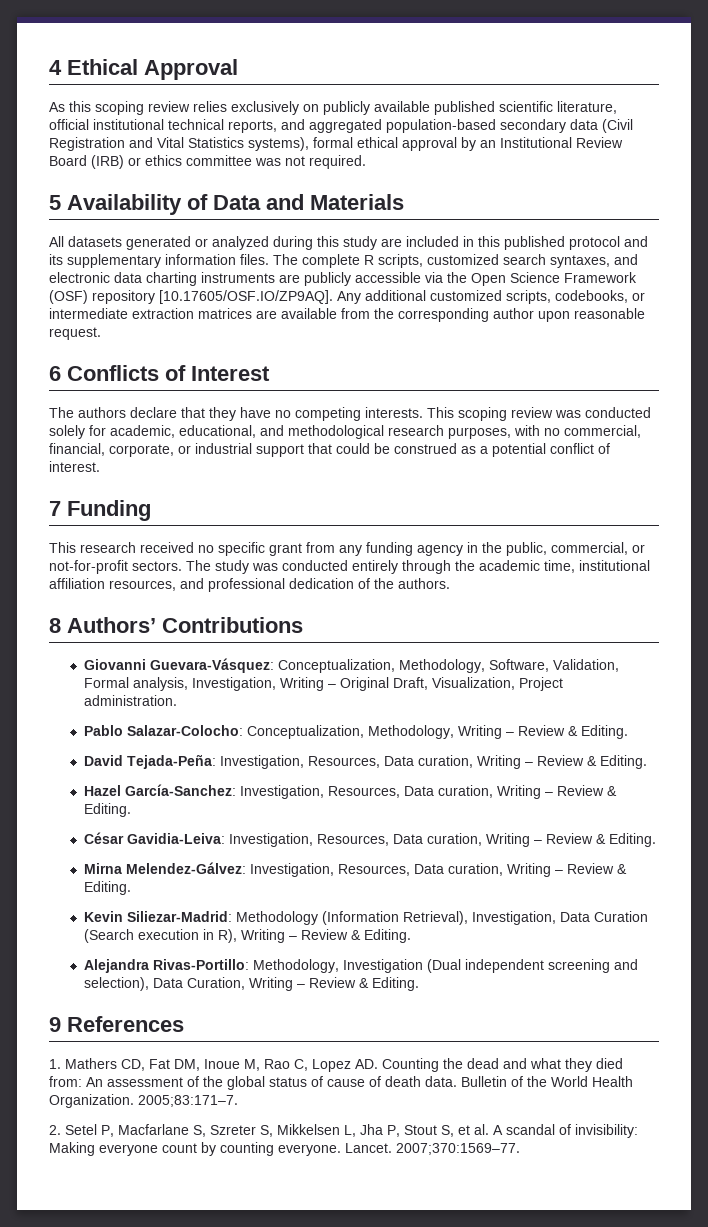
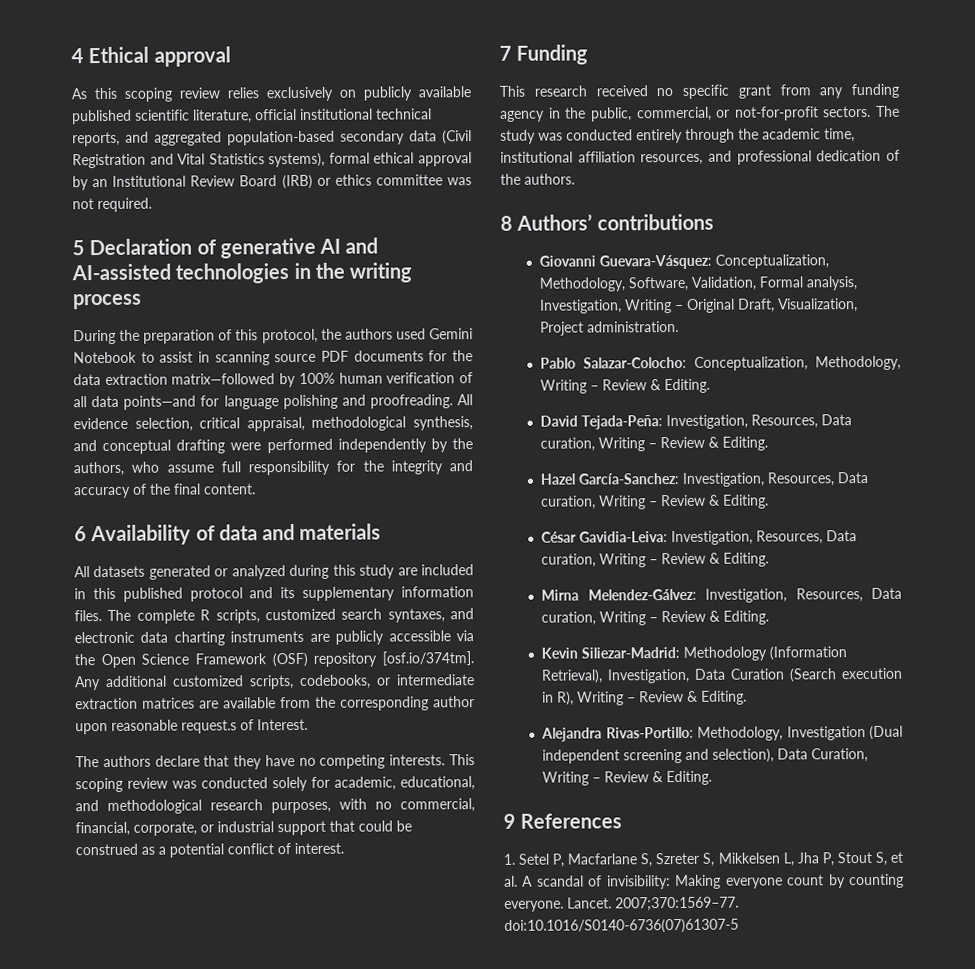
[144,59,238,80] Approval -> [153,46,231,67] approval
[67,194,404,215] Availability of Data and Materials -> [89,237,379,259] [71,262,413,284] [72,293,142,310] [73,328,473,345] [73,350,474,366] [73,372,474,388] [73,394,473,410] [73,416,473,432] [73,438,474,455] [73,460,473,477] [74,483,256,499] [74,523,382,546] Declaration of generative AI and AI-assisted technologies in the writing process // During the preparation of this protocol, the authors used Gemini Notebook to assist in scanning source PDF documents for the data extraction matrix—followed by 100% human verification of all data points—and for language polishing and proofreading. All evidence selection, critical appraisal, methodological synthesis, and conceptual drafting were performed independently by the authors, who assume full responsibility for the integrity and accuracy of the final content. // 6 Availability of data and materials
[159,290,333,304] [10.17605/OSF.IO/ZP9AQ]. -> [382,651,474,666] [osf.io/374tm].
[49,327,101,340] [49,365,270,381] request. // 6 Conflicts of Interest -> [181,718,308,734] request.s of Interest.
[162,617,303,633] Contributions -> [596,213,714,231] contributions
[65,1058,623,1072] [49,1076,633,1090] [49,1094,238,1108] [49,1125,61,1135] Mathers CD, Fat DM, Inoue M, Rao C, Lopez AD. Counting the dead and what they died from: An assessment of the global status of cause of death data. Bulletin of the World Health Organization. 2005;83:171–7. // 2. -> (515, 859) none
(520, 1149) none -> [504,918,739,934] doi:10.1016/S0140-6736(07)61307-5

